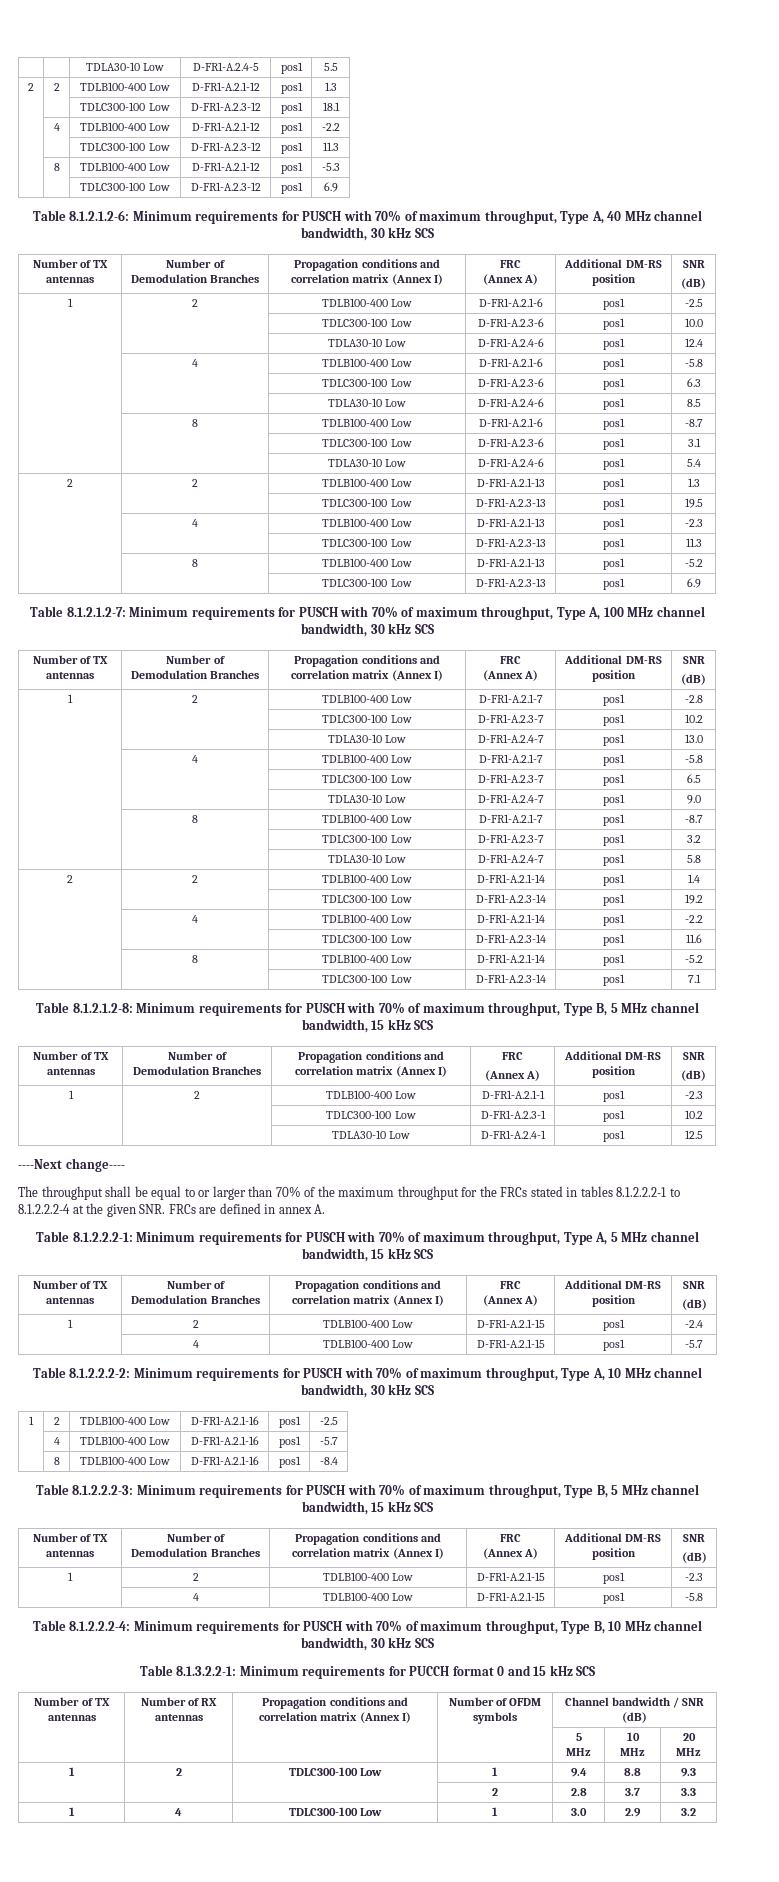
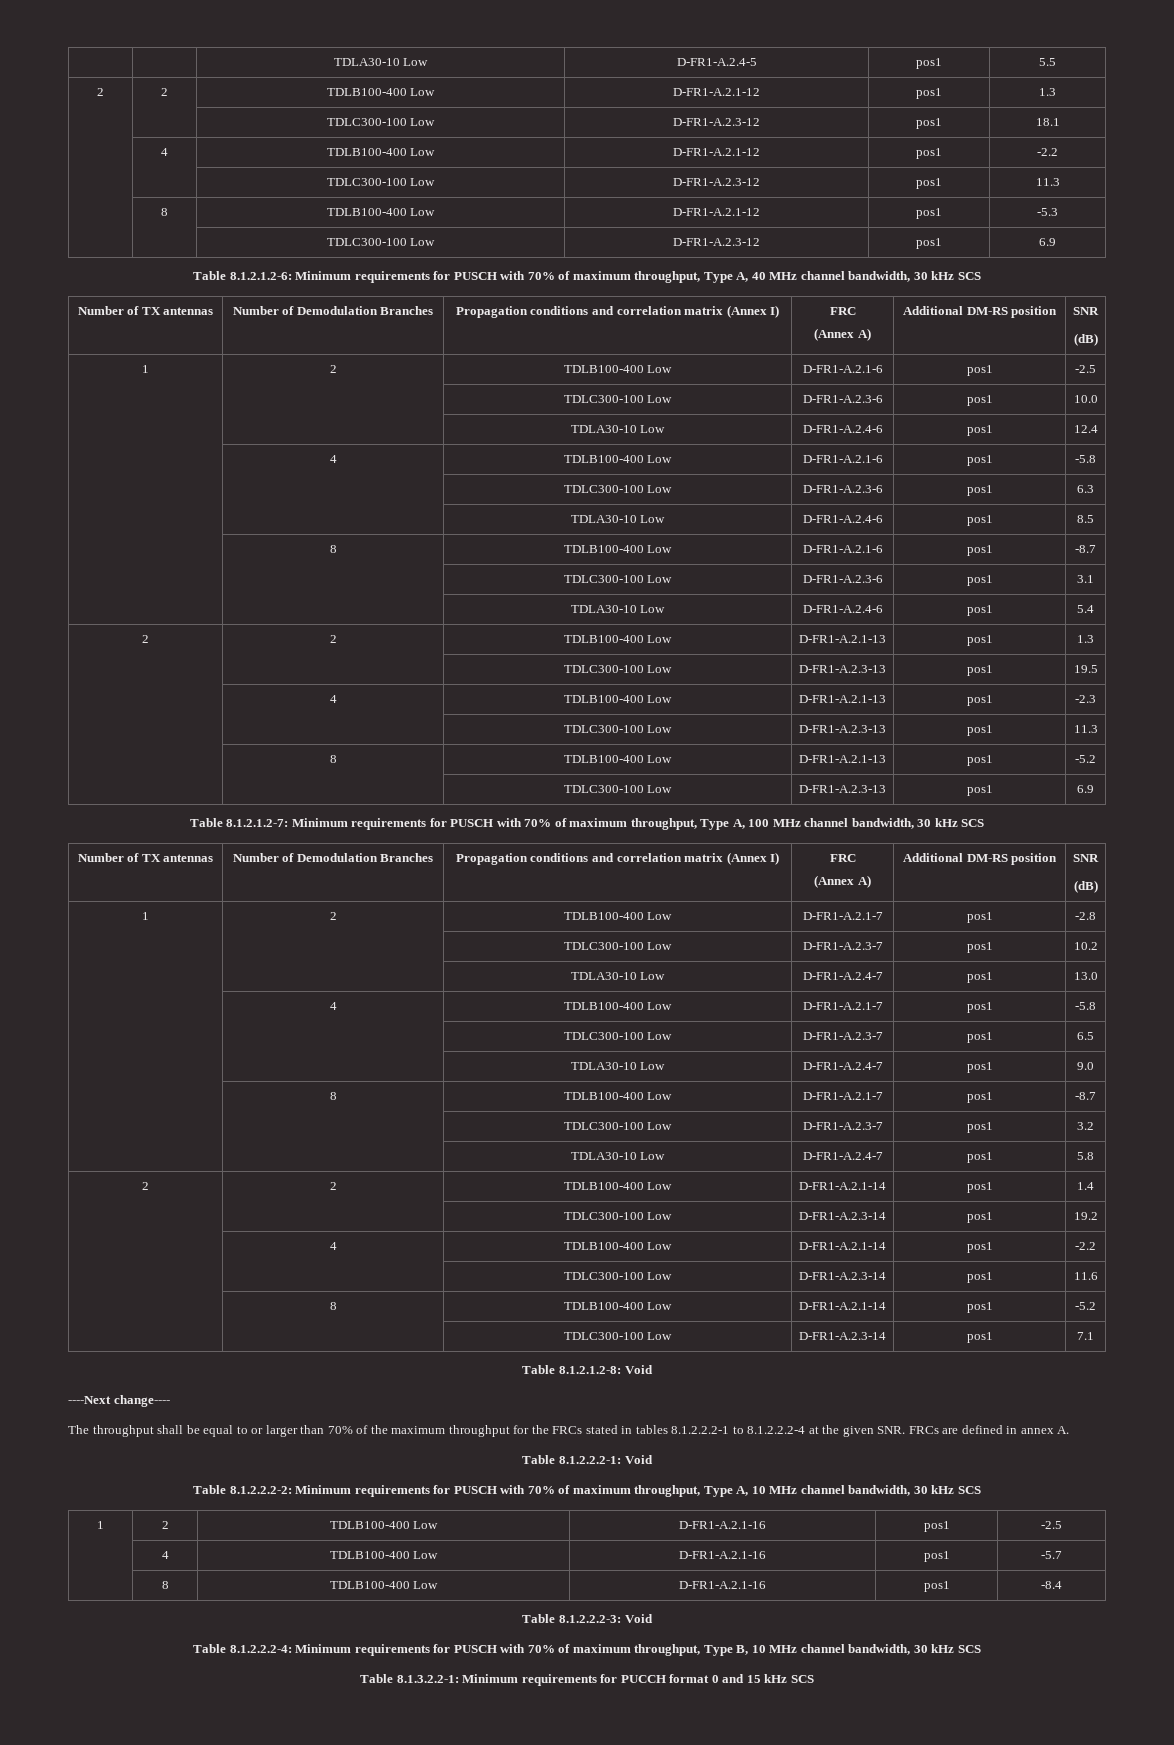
[136,1002,699,1016] [301,1019,434,1033] [33,1051,109,1060] [46,1068,95,1075] [168,1051,227,1060] [132,1066,262,1075] [298,1051,444,1063] [295,1066,447,1077] [502,1052,523,1060] [484,1070,541,1081] [563,1051,662,1060] [591,1066,636,1078] [682,1052,705,1060] [681,1070,706,1081] [68,1090,74,1099] [194,1091,200,1099] [325,1090,417,1099] [481,1090,545,1099] [602,1090,625,1102] [684,1091,703,1099] [326,1110,416,1119] [480,1110,546,1119] [602,1110,625,1122] [684,1110,703,1119] [331,1130,411,1139] [480,1130,546,1139] [602,1130,625,1142] [684,1130,703,1139] Minimum requirements for PUSCH with 70% of maximum throughput, Type B, 5 MHz channel bandwidth, 15 kHz SCS // Number of TX antennas | Number of Demodulation Branches | Propagation conditions and correlation matrix (Annex I) | FRC // (Annex A) | Additional DM-RS position | SNR // (dB) // 1 | 2 | TDLB100-400 Low | D-FR1-A.2.1-1 | pos1 | -2.3 // | | TDLC300-100 Low | D-FR1-A.2.3-1 | pos1 | 10.2 // | | TDLA30-10 Low | D-FR1-A.2.4-1 | pos1 | 12.5 -> [624,1365,653,1374] Void
[136,1231,699,1245] [301,1248,434,1262] [32,1280,109,1289] [46,1297,94,1304] [166,1280,226,1289] [131,1295,260,1304] [295,1280,441,1292] [292,1295,444,1306] [500,1281,521,1289] [482,1295,539,1306] [563,1280,662,1289] [591,1295,636,1307] [683,1281,705,1289] [681,1299,707,1310] [68,1319,73,1328] [192,1320,199,1328] [322,1319,414,1328] [476,1319,545,1328] [602,1319,625,1331] [685,1320,703,1328] [192,1340,199,1348] [322,1339,414,1348] [476,1339,545,1348] [602,1339,625,1351] [685,1340,703,1348] Minimum requirements for PUSCH with 70% of maximum throughput, Type A, 5 MHz channel bandwidth, 15 kHz SCS // Number of TX antennas | Number of Demodulation Branches | Propagation conditions and correlation matrix (Annex I) | FRC // (Annex A) | Additional DM-RS position | SNR // (dB) // 1 | 2 | TDLB100-400 Low | D-FR1-A.2.1-15 | pos1 | -2.4 // | 4 | TDLB100-400 Low | D-FR1-A.2.1-15 | pos1 | -5.7 -> [624,1455,653,1464] Void
[136,1484,700,1498] [301,1501,434,1515] [32,1533,109,1542] [46,1550,94,1557] [166,1533,226,1542] [131,1548,260,1557] [295,1533,441,1545] [292,1548,444,1559] [500,1534,521,1542] [482,1548,539,1559] [563,1533,662,1542] [591,1548,636,1560] [683,1534,705,1542] [681,1552,707,1563] [68,1572,73,1581] [192,1573,199,1581] [322,1572,414,1581] [476,1572,545,1581] [602,1572,625,1584] [685,1573,703,1581] [192,1593,199,1601] [322,1592,414,1601] [476,1592,545,1601] [602,1592,625,1604] [685,1593,703,1601] Minimum requirements for PUSCH with 70% of maximum throughput, Type B, 5 MHz channel bandwidth, 15 kHz SCS // Number of TX antennas | Number of Demodulation Branches | Propagation conditions and correlation matrix (Annex I) | FRC // (Annex A) | Additional DM-RS position | SNR // (dB) // 1 | 2 | TDLB100-400 Low | D-FR1-A.2.1-15 | pos1 | -2.3 // | 4 | TDLB100-400 Low | D-FR1-A.2.1-15 | pos1 | -5.8 -> [624,1614,653,1623] Void
[34,1697,110,1706] [47,1714,96,1721] [140,1697,218,1706] [154,1714,203,1721] [262,1697,408,1709] [259,1712,411,1723] [448,1697,542,1706] [473,1712,517,1724] [564,1697,705,1708] [622,1712,647,1723] [575,1733,582,1741] [566,1748,591,1756] [626,1732,640,1741] [620,1748,645,1756] [682,1733,696,1741] [676,1748,701,1756] [68,1767,75,1776] [175,1768,182,1776] [288,1767,383,1776] [492,1767,498,1776] [570,1768,587,1777] [624,1768,641,1776] [681,1768,696,1777] [492,1788,498,1796] [570,1788,587,1796] [625,1788,640,1796] [681,1788,696,1796] [68,1807,75,1816] [175,1808,182,1816] [288,1807,383,1816] [492,1807,498,1816] [571,1808,587,1816] [625,1808,641,1817] [681,1808,696,1816] // Number of TX antennas | Number of RX antennas | Propagation conditions and correlation matrix (Annex I) | Number of OFDM symbols | Channel bandwidth / SNR (dB) // | | | | 5 MHz | 10 MHz | 20 MHz // 1 | 2 | TDLC300-100 Low | 1 | 9.4 | 8.8 | 9.3 // | | | 2 | 2.8 | 3.7 | 3.3 // 1 | 4 | TDLC300-100 Low | 1 | 3.0 | 2.9 | 3.2 -> (814, 1679) none

